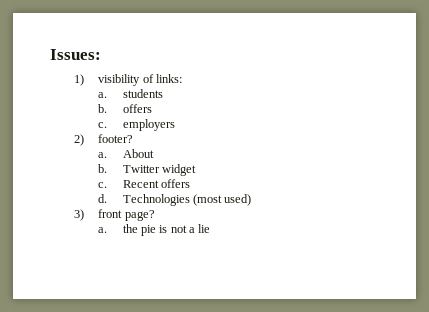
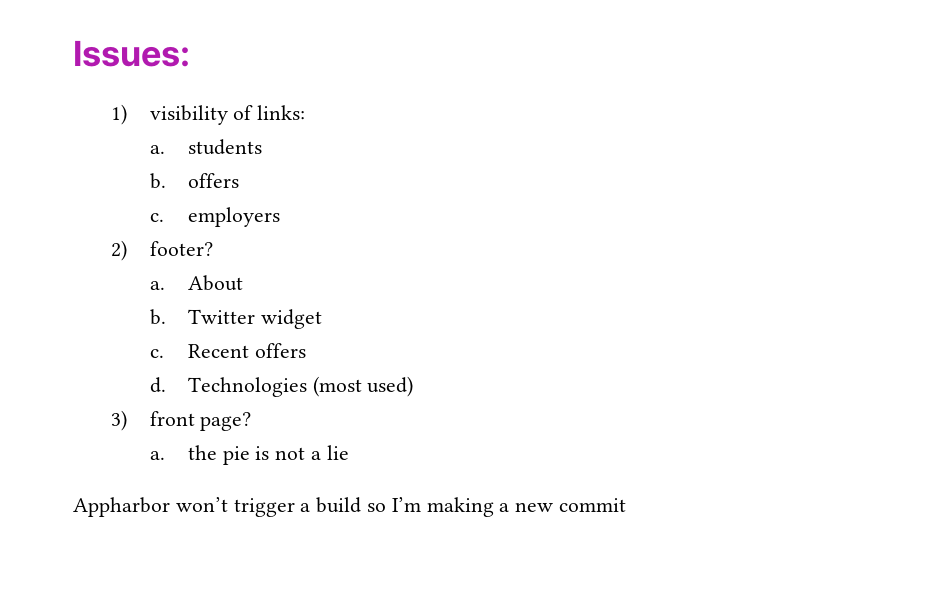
(211, 228) none -> [73,497,627,517] // Appharbor won’t trigger a build so I’m making a new commit

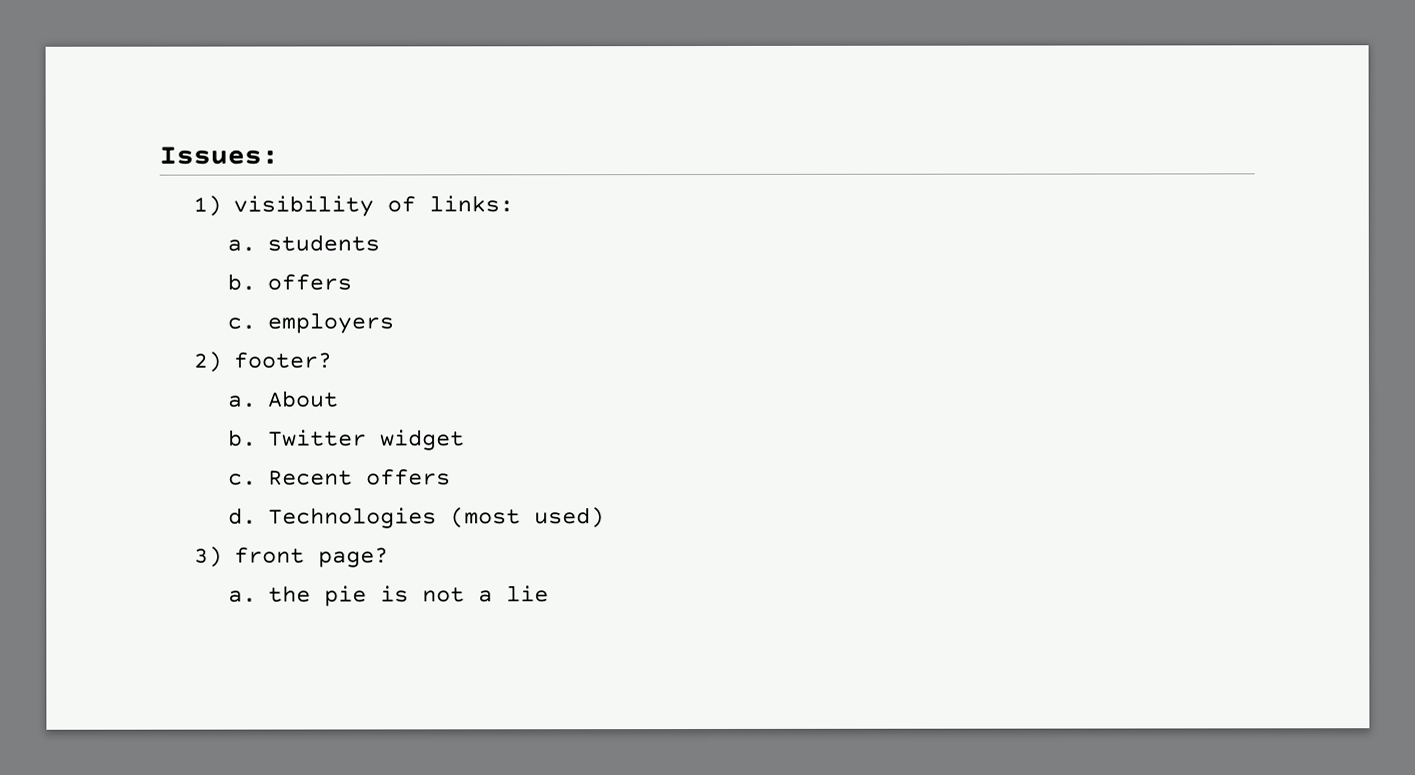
[73,497,627,517] // Appharbor won’t trigger a build so I’m making a new commit -> (549, 594) none

